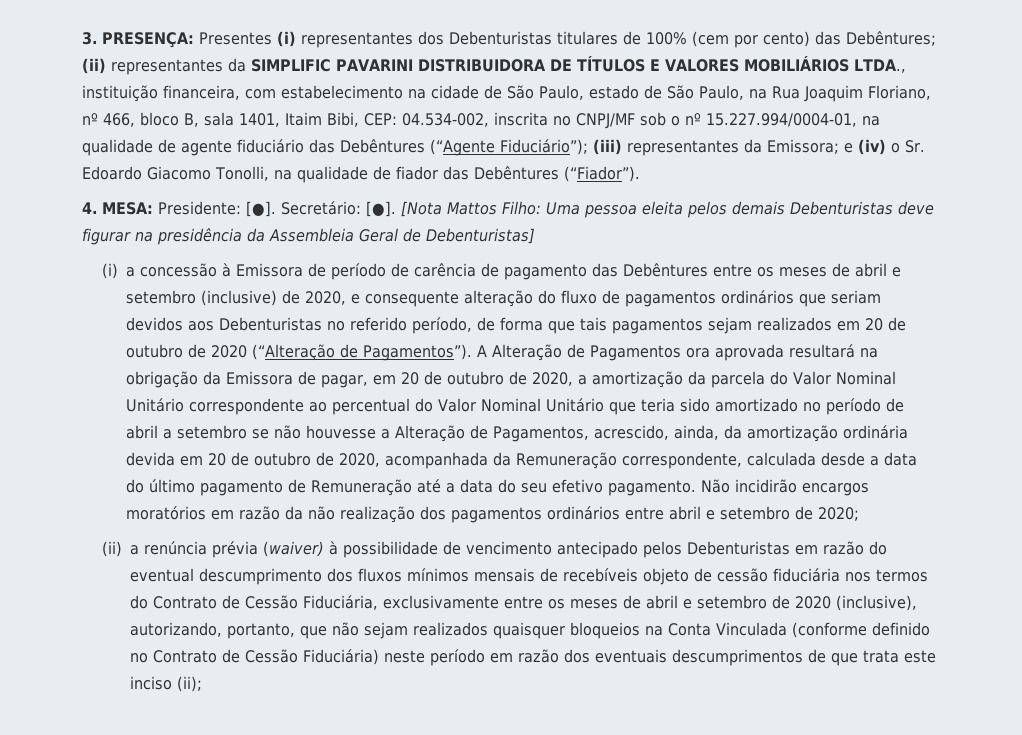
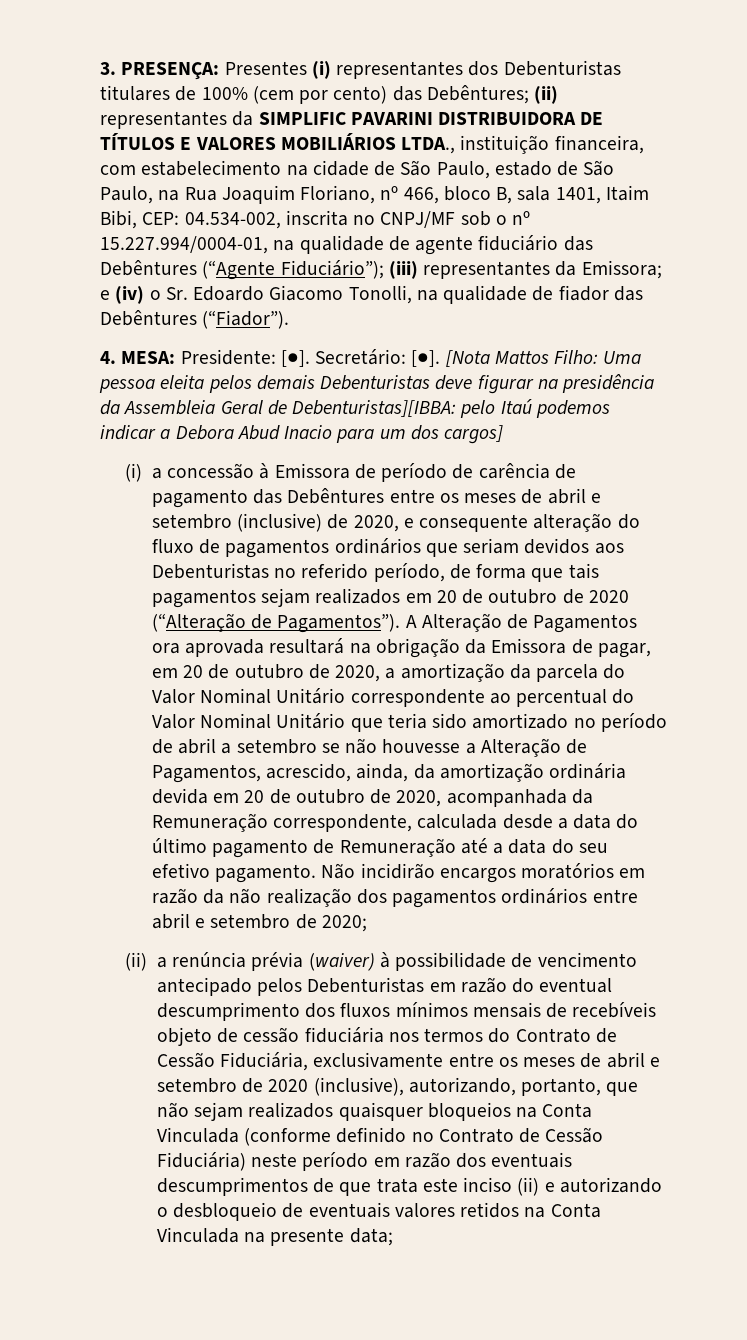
[426,228,535,244] Debenturistas] -> [292,399,610,418] [100,425,504,444] Debenturistas][IBBA: pelo Itaú podemos indicar a Debora Abud Inacio para um dos cargos]
[177,676,203,692] (ii); -> [517,1177,662,1196] [156,1202,601,1221] [156,1227,393,1246] (ii) e autorizando o desbloqueio de eventuais valores retidos na Conta Vinculada na presente data;

